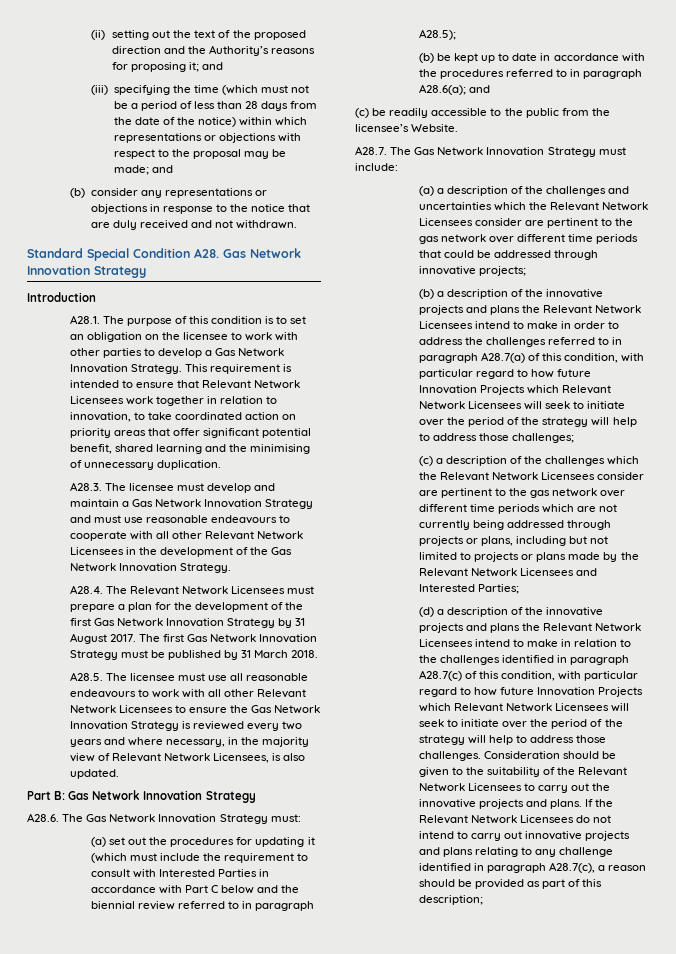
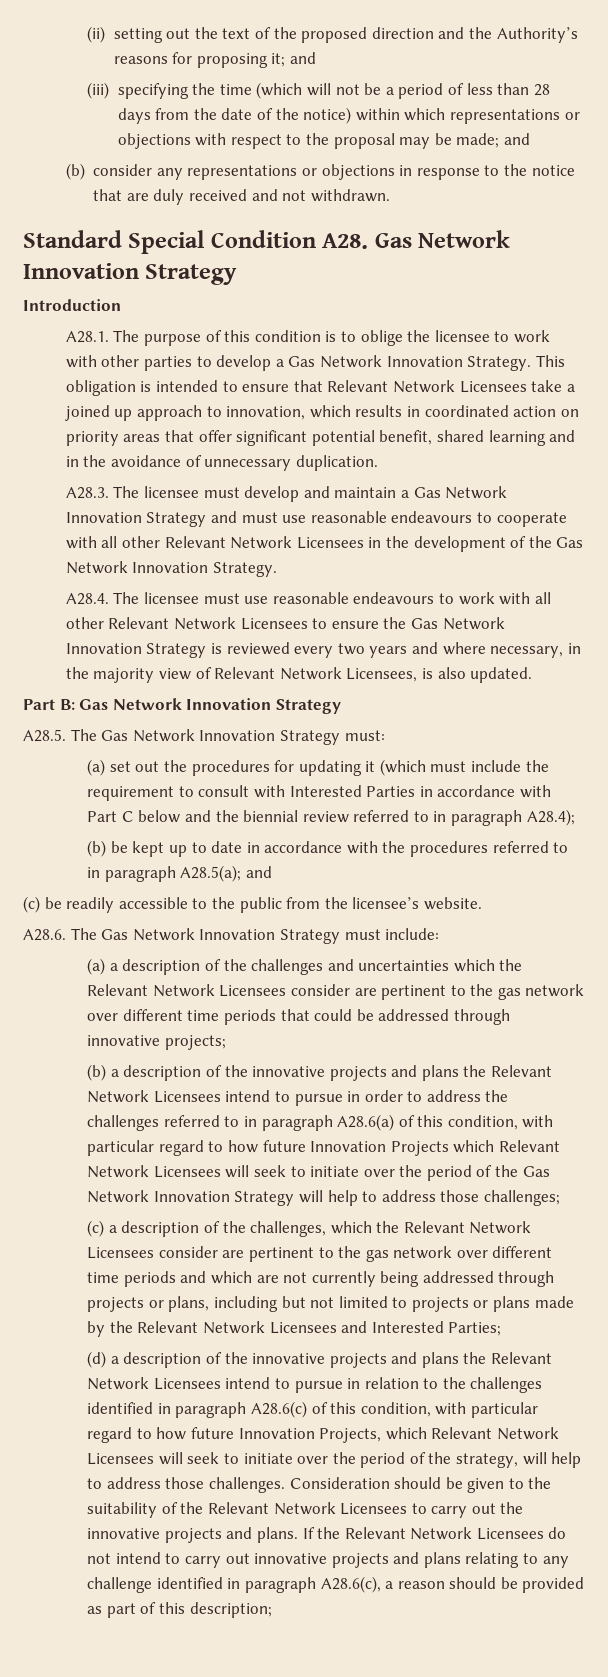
[260,85,288,93] must -> [307,83,332,96] will
[290,316,307,324] [69,332,159,342] set an obligation on -> [360,330,403,346] oblige
[209,364,280,374] requirement -> [65,380,136,396] obligation
[125,396,278,406] [69,412,172,422] work together in relation to innovation, to take -> [531,380,575,392] [64,405,420,421] take a joined up approach to innovation, which results in
[228,444,311,454] the minimising -> [65,455,181,467] in the avoidance
[129,586,315,595] [69,602,304,612] [69,618,306,628] [69,633,318,644] [69,650,319,660] [69,672,127,681] Relevant Network Licensees must prepare a plan for the development of the first Gas Network Innovation Strategy by 31 August 2017. The first Gas Network Innovation Strategy must be published by 31 March 2018. // A28.5. The -> (140, 598) none
[230,673,244,681] all -> (269, 600) none
[27,813,59,822] A28.6. -> [23,729,66,742] A28.5.
[418,29,456,40] A28.5); -> [526,809,575,826] A28.4);
[418,84,466,95] A28.6(a); -> [180,865,242,882] A28.5(a);
[411,124,459,132] [355,146,387,155] Website. // A28.7. -> [423,897,482,910] [23,929,66,941] website. // A28.6.
[527,321,559,329] make -> [294,1094,343,1106] pursue
[480,352,525,363] A28.7(a) -> [337,1114,395,1131] A28.6(a)
[542,417,589,427] strategy -> [522,1166,550,1177] [87,1190,295,1206] Gas Network Innovation Strategy
[545,456,606,466] challenges -> [250,1221,327,1237] challenges,
(540, 509) none -> [180,1271,207,1283] and
[527,639,559,647] make -> [294,1381,343,1393] pursue
[418,670,462,681] A28.7(c) -> [250,1401,307,1418] A28.6(c)
[598,687,644,697] Projects -> [319,1428,382,1443] Projects,
[418,735,465,745] strategy -> [456,1453,519,1468] strategy,
[549,862,596,873] A28.7(c), -> [320,1576,381,1593] A28.6(c),

